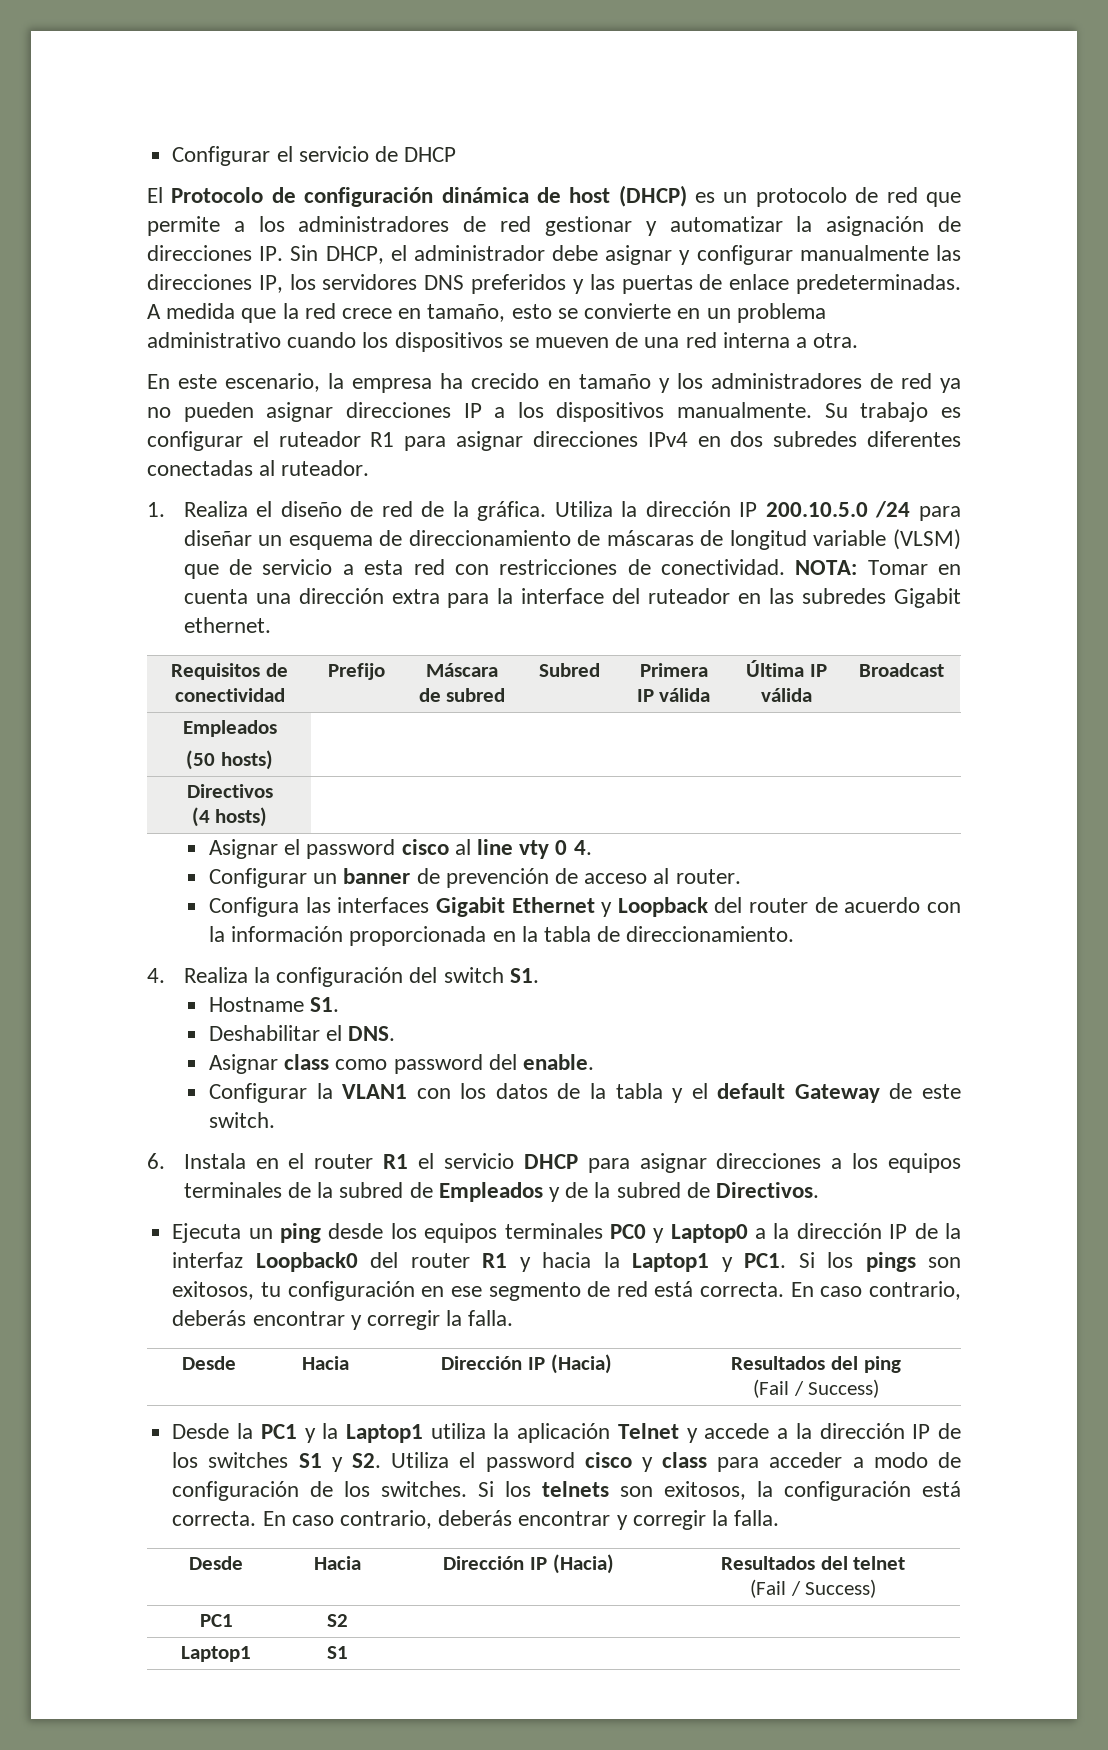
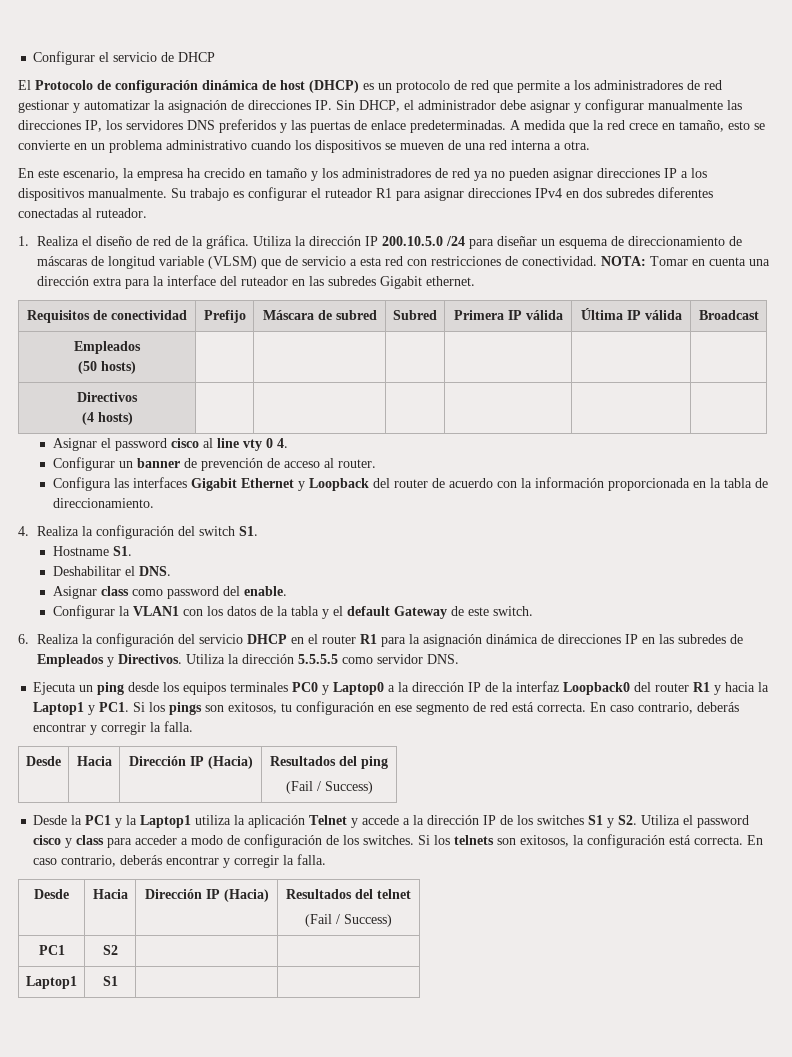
[183,1153,961,1173] [183,1182,820,1202] Instala en el router R1 el servicio DHCP para asignar direcciones a los equipos terminales de la subred de Empleados y de la subred de Directivos. -> [37,633,744,647] [37,654,460,667] Realiza la configuración del servicio DHCP en el router R1 para la asignación dinámica de direcciones IP en las subredes de Empleados y Directivos. Utiliza la dirección 5.5.5.5 como servidor DNS.

